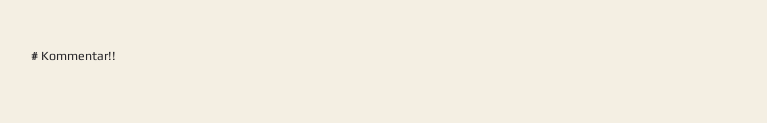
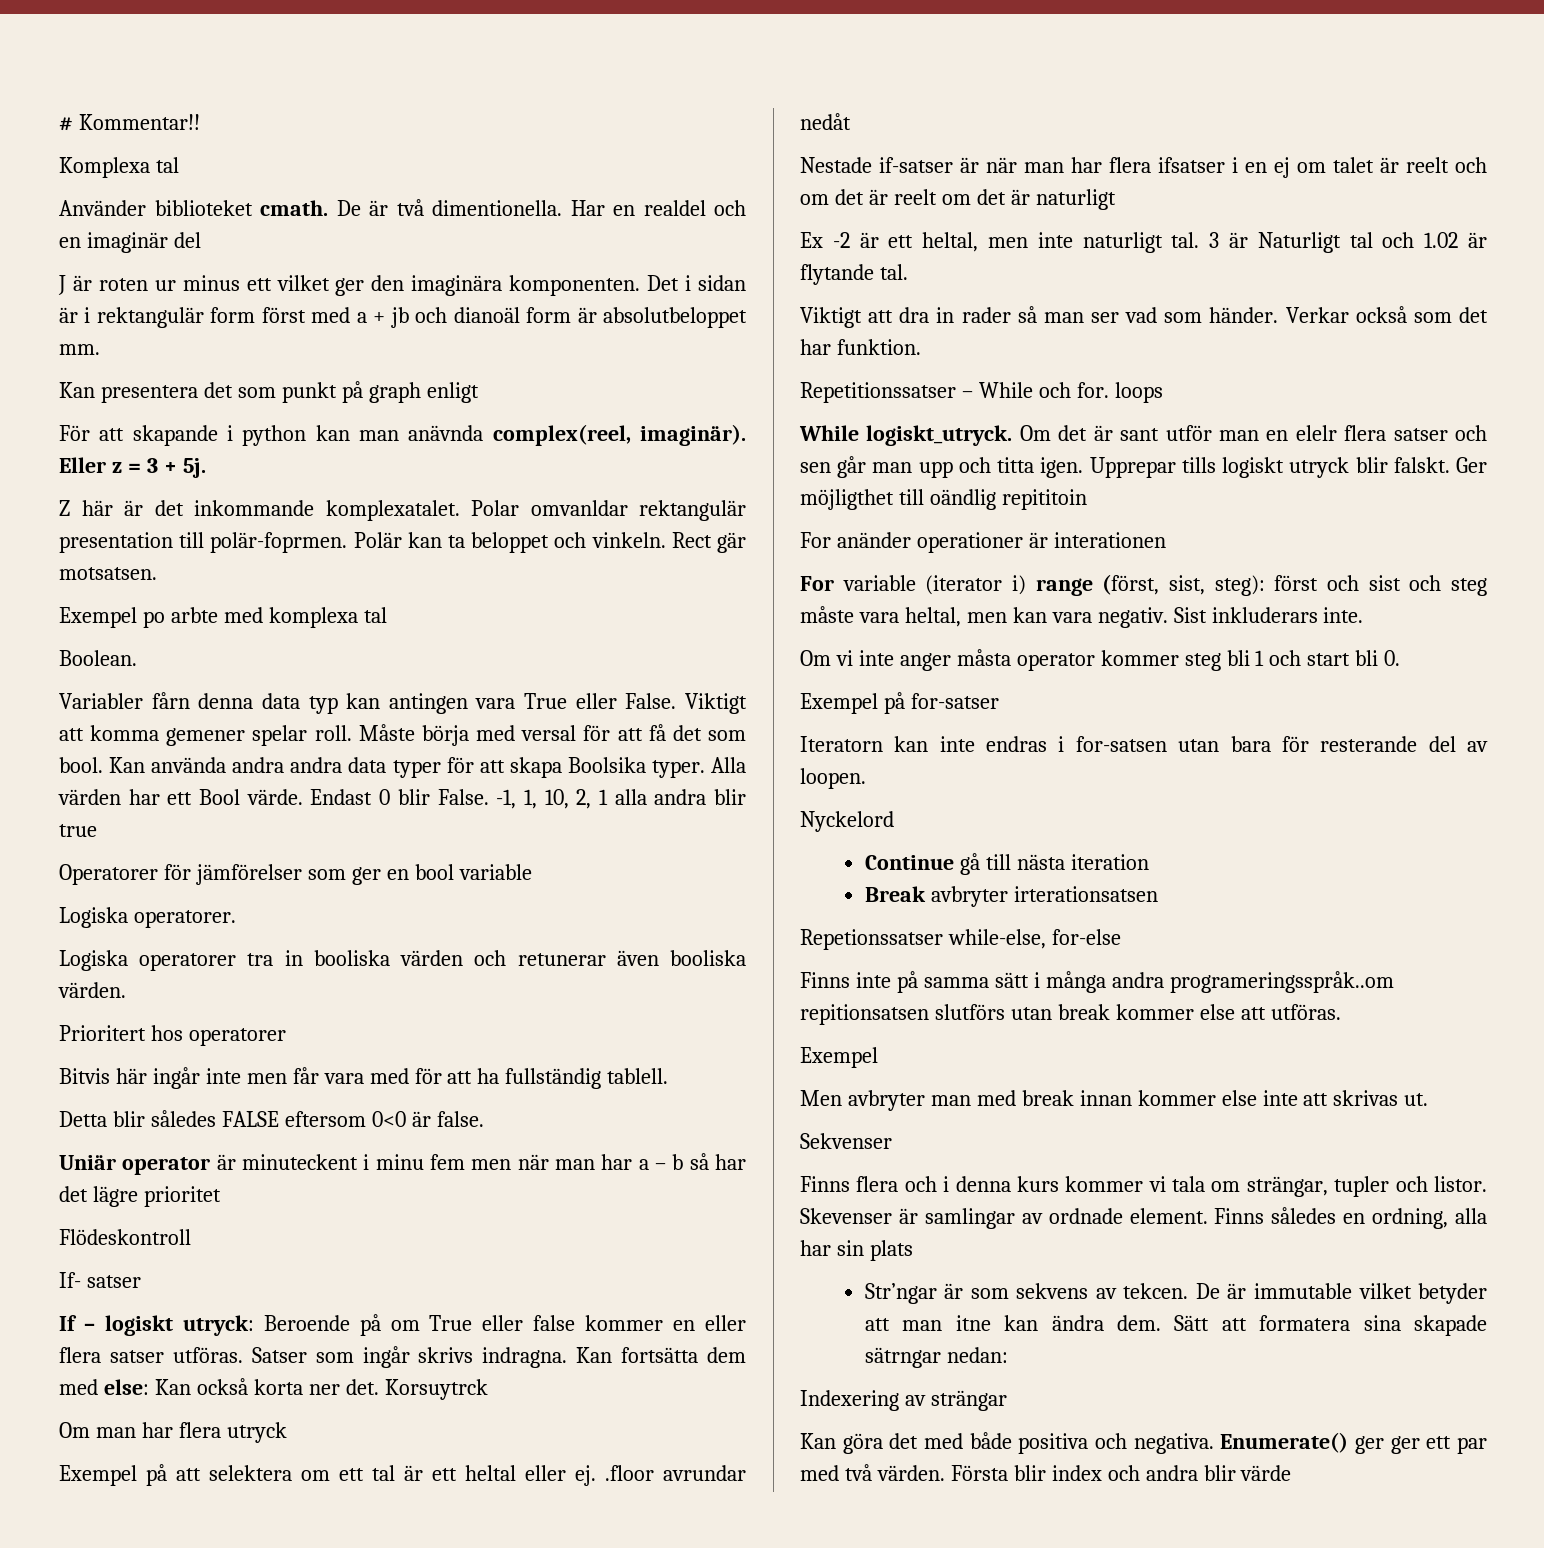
(117, 56) none -> [59,157,179,178] [59,199,746,216] [59,232,201,253] [58,275,746,296] [59,307,747,328] [59,344,100,355] [59,381,479,403] [59,424,746,446] [59,457,206,478] [59,500,746,521] [59,532,746,553] [59,567,157,580] [59,607,387,628] [59,650,137,666] [59,692,747,714] [59,724,747,746] [59,757,746,778] [58,789,746,809] [59,824,97,837] [59,864,532,885] [59,907,236,928] [59,950,746,971] [58,982,126,998] [59,1025,286,1046] [59,1067,669,1089] [59,1110,484,1127] [59,1153,747,1175] [59,1186,221,1207] [59,1229,191,1245] [59,1272,141,1288] [59,1314,746,1336] [59,1346,746,1368] [59,1378,488,1400] [59,1422,287,1443] [59,1464,746,1486] [800,113,851,130] [800,157,1487,178] [800,189,1116,210] [800,232,1487,253] [800,264,908,285] [800,306,1488,328] [800,339,921,355] [800,382,1163,403] [799,425,1487,446] [800,456,1487,478] [800,489,1087,510] [800,532,1166,553] [800,574,1487,596] [800,606,1364,628] [800,649,1401,671] [800,692,999,714] [800,736,1488,752] [800,768,866,789] [800,811,894,832] [864,853,1149,875] [864,886,1158,907] [800,929,1121,950] [800,971,1394,993] [800,1004,1341,1025] [800,1047,878,1068] [800,1090,1429,1111] [800,1133,892,1149] [800,1176,1487,1197] [800,1207,1487,1229] [800,1240,913,1261] [864,1283,1487,1304] [864,1315,1488,1336] [864,1347,1008,1368] [800,1390,1007,1411] [800,1432,1487,1454] [800,1464,1292,1481] // Komplexa tal // Använder biblioteket cmath. De är två dimentionella. Har en realdel och en imaginär del // J är roten ur minus ett vilket ger den imaginära komponenten. Det i sidan är i rektangulär form först med a + jb och dianoäl form är absolutbeloppet mm. // Kan presentera det som punkt på graph enligt // För att skapande i python kan man anävnda complex(reel, imaginär). Eller z = 3 + 5j. // Z här är det inkommande komplexatalet. Polar omvanldar rektangulär presentation till polär-foprmen. Polär kan ta beloppet och vinkeln. Rect gär motsatsen. // Exempel po arbte med komplexa tal // Boolean. // Variabler fårn denna data typ kan antingen vara True eller False. Viktigt att komma gemener spelar roll. Måste börja med versal för att få det som bool. Kan använda andra andra data typer för att skapa Boolsika typer. Alla värden har ett Bool värde. Endast 0 blir False. -1, 1, 10, 2, 1 alla andra blir true // Operatorer för jämförelser som ger en bool variable // Logiska operatorer. // Logiska operatorer tra in booliska värden och retunerar även booliska värden. // Prioritert hos operatorer // Bitvis här ingår inte men får vara med för att ha fullständig tablell. // Detta blir således FALSE eftersom 0<0 är false. // Uniär operator är minuteckent i minu fem men när man har a – b så har det lägre prioritet // Flödeskontroll // If- satser // If – logiskt utryck: Beroende på om True eller false kommer en eller flera satser utföras. Satser som ingår skrivs indragna. Kan fortsätta dem med else: Kan också korta ner det. Korsuytrck // Om man har flera utryck // Exempel på att selektera om ett tal är ett heltal eller ej. .floor avrundar nedåt // Nestade if-satser är när man har flera ifsatser i en ej om talet är reelt och om det är reelt om det är naturligt // Ex -2 är ett heltal, men inte naturligt tal. 3 är Naturligt tal och 1.02 är flytande tal. // Viktigt att dra in rader så man ser vad som händer. Verkar också som det har funktion. // Repetitionssatser – While och for. loops // While logiskt_utryck. Om det är sant utför man en elelr flera satser och sen går man upp och titta igen. Upprepar tills logiskt utryck blir falskt. Ger möjligthet till oändlig repititoin // For anänder operationer är interationen // For variable (iterator i) range (först, sist, steg): först och sist och steg måste vara heltal, men kan vara negativ. Sist inkluderars inte. // Om vi inte anger måsta operator kommer steg bli 1 och start bli 0. // Exempel på for-satser // Iteratorn kan inte endras i for-satsen utan bara för resterande del av loopen. // Nyckelord // Continue gå till nästa iteration // Break avbryter irterationsatsen // Repetionssatser while-else, for-else // Finns inte på samma sätt i många andra programeringsspråk..om repitionsatsen slutförs utan break kommer else att utföras. // Exempel // Men avbryter man med break innan kommer else inte att skrivas ut. // Sekvenser // Finns flera och i denna kurs kommer vi tala om strängar, tupler och listor. Skevenser är samlingar av ordnade element. Finns således en ordning, alla har sin plats // Str’ngar är som sekvens av tekcen. De är immutable vilket betyder att man itne kan ändra dem. Sätt att formatera sina skapade sätrngar nedan: // Indexering av strängar // Kan göra det med både positiva och negativa. Enumerate() ger ger ett par med två värden. Första blir index och andra blir värde

